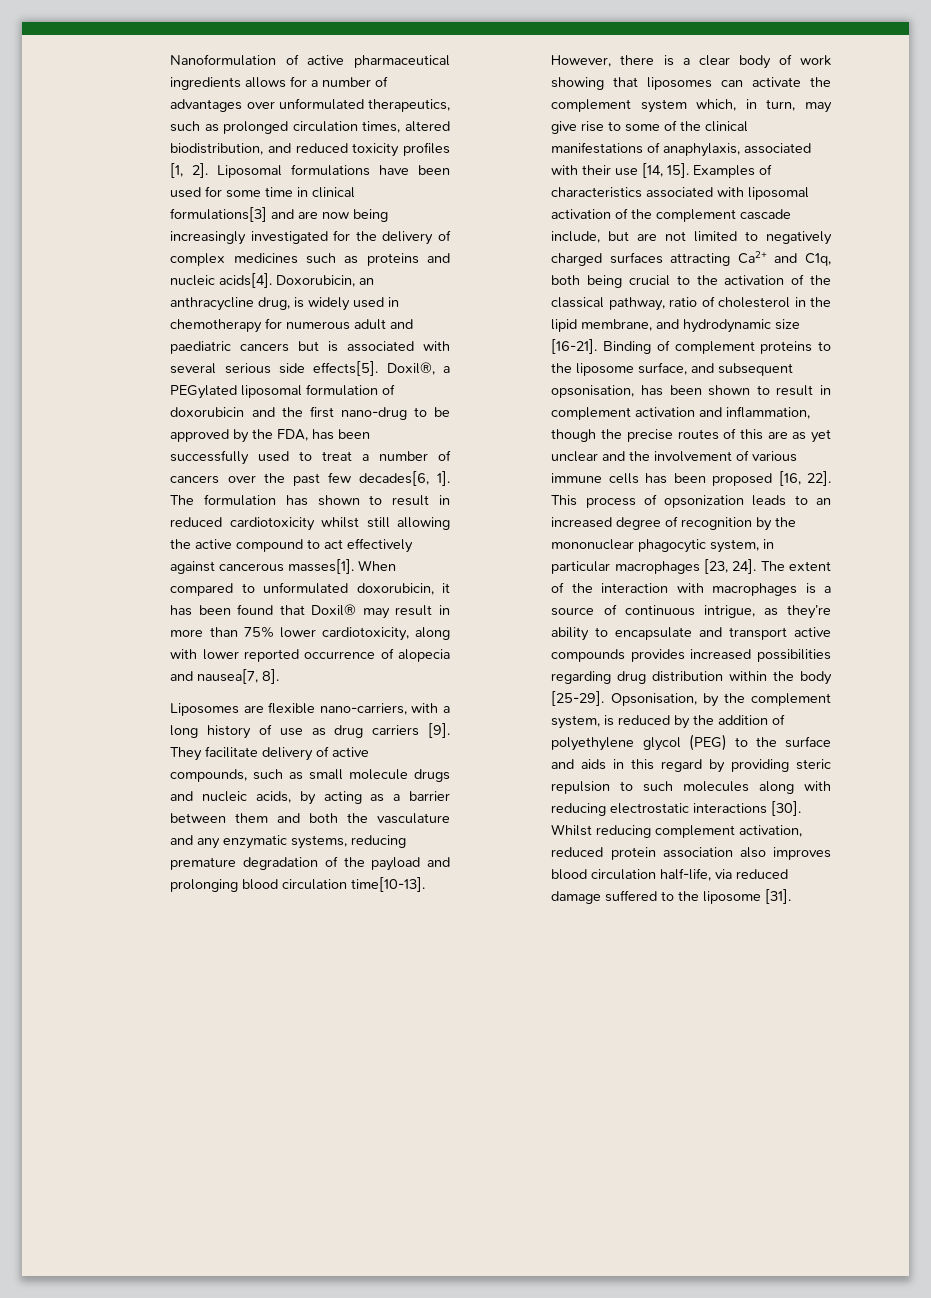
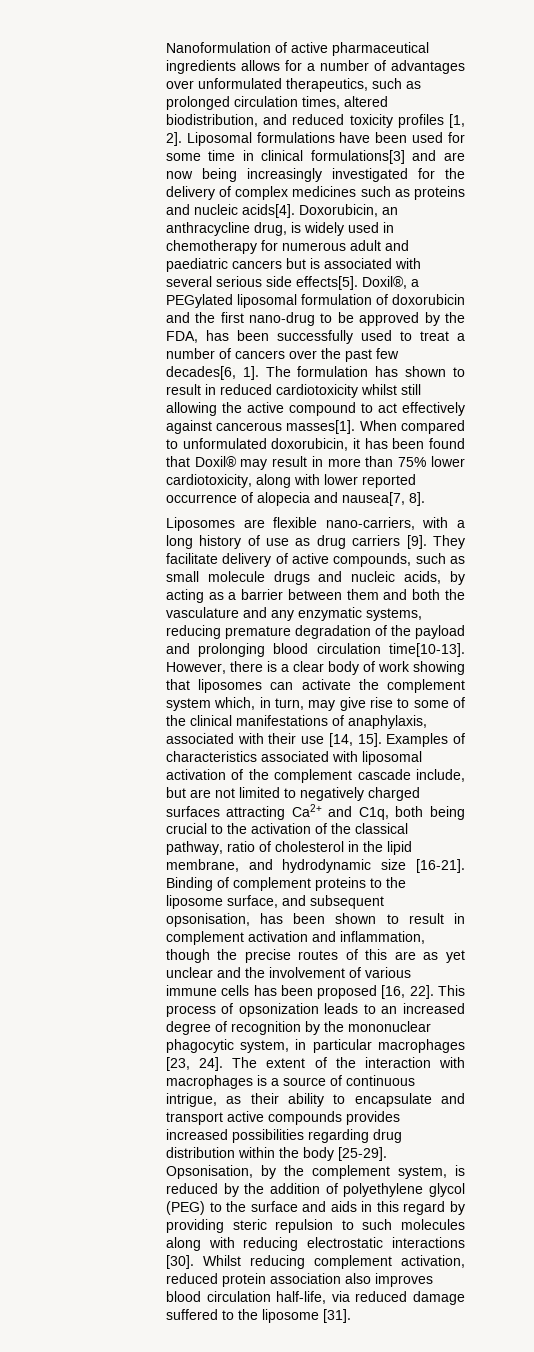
[787,605,831,619] they’re -> [250,1093,279,1104] their

